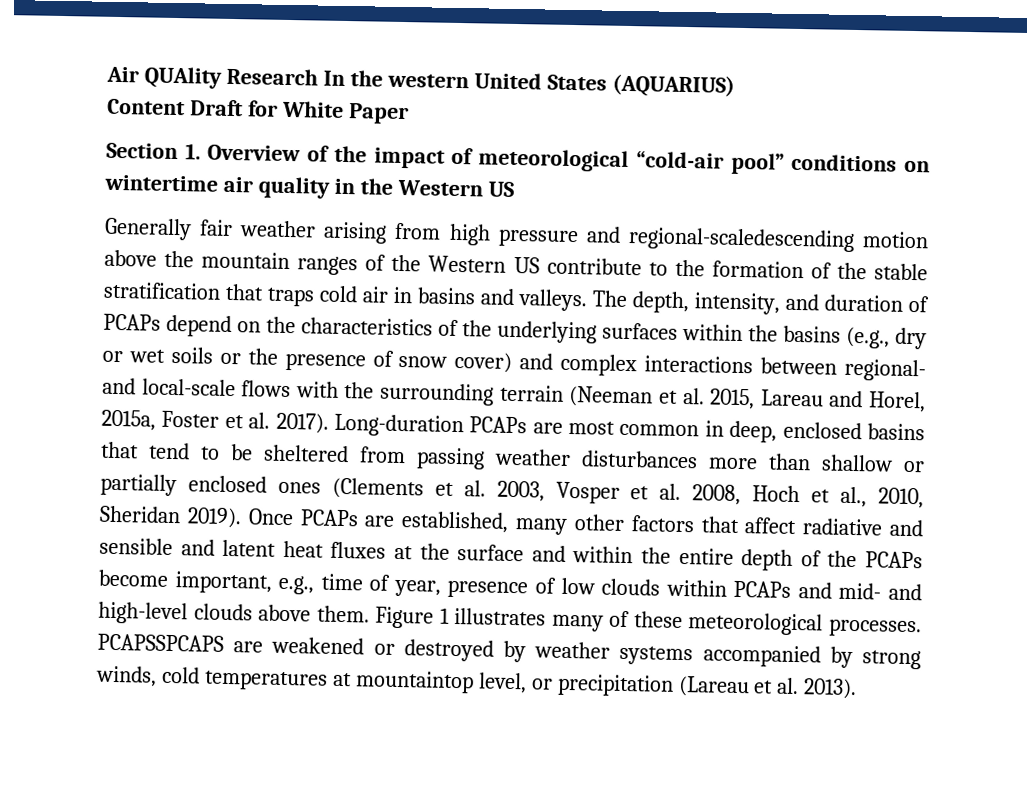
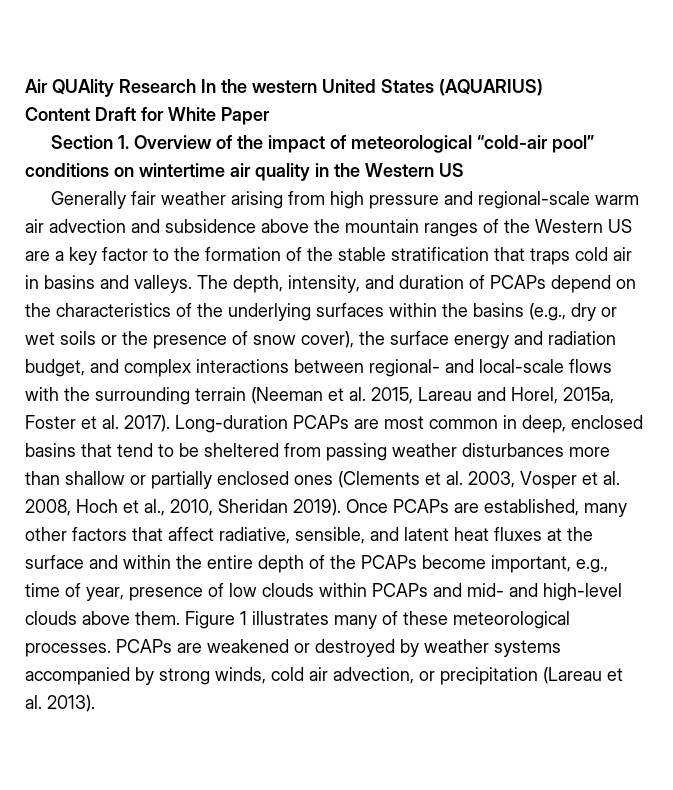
[627,226,929,252] regional-scaledescending motion -> [477,191,639,209] [25,219,256,233] regional-scale warm air advection and subsidence
[546,257,642,276] contribute -> [25,247,148,265] are a key factor
[454,351,513,373] cover) -> [301,331,616,349] [25,359,85,377] cover), the surface energy and radiation budget,
[802,518,925,537] [99,537,173,556] radiative and sensible -> [219,527,365,544] radiative, sensible,
[97,633,224,652] PCAPSSPCAPS -> [116,639,172,653] PCAPs
[203,670,527,694] temperatures at mountaintop level, -> [309,667,414,684] air advection,

